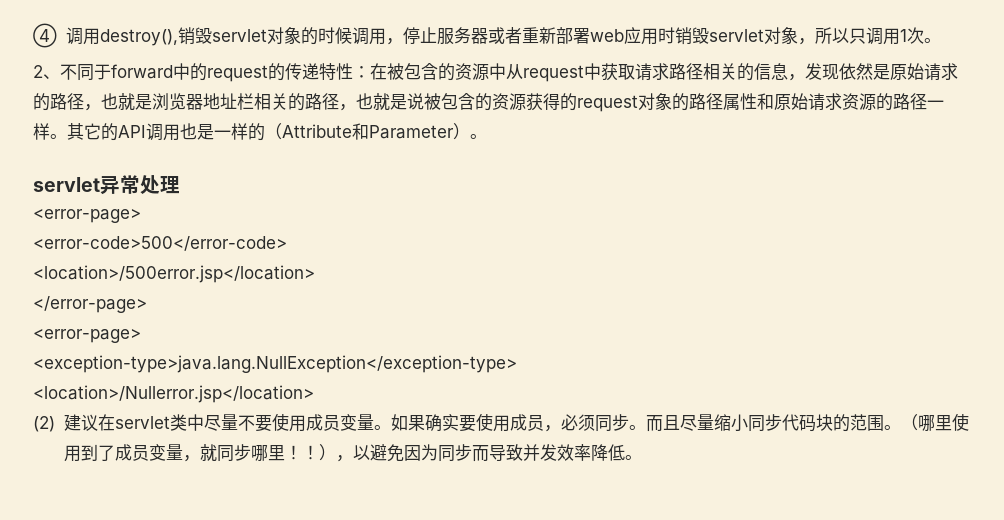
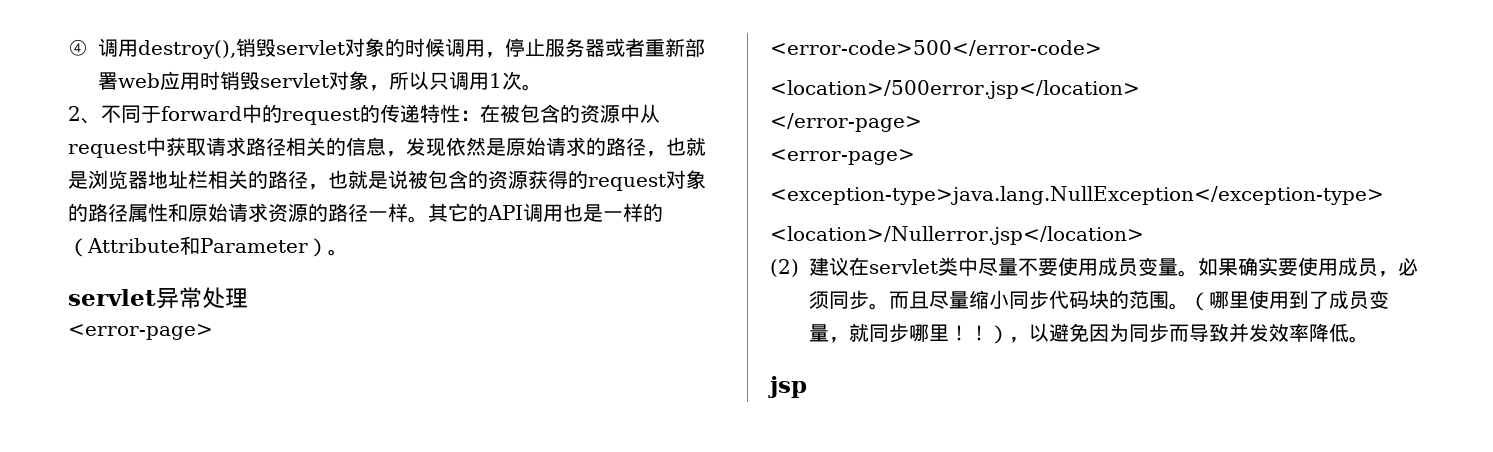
(642, 457) none -> [768,376,807,398] // jsp

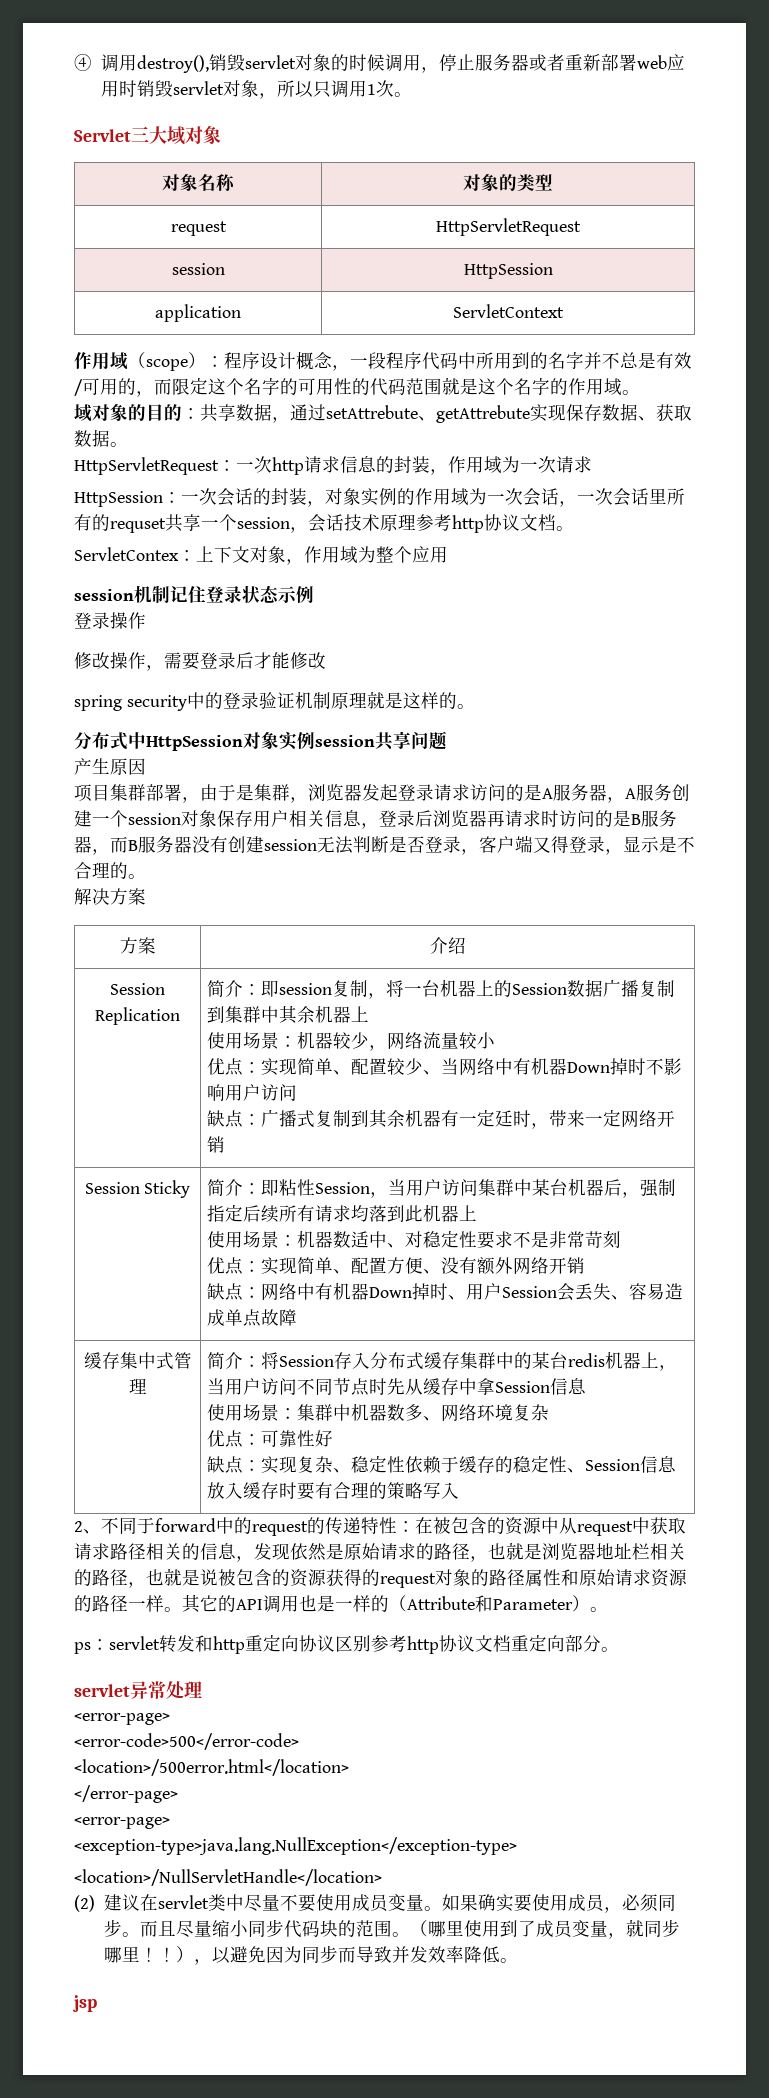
(542, 87) none -> [74,126,221,145] [162,174,235,191] [463,174,553,191] [170,221,227,236] [436,218,581,236] [171,263,225,275] [463,263,553,279] [155,304,241,322] [453,304,564,318] [74,351,692,371] [74,377,640,397] [74,403,692,423] [74,429,128,447] [74,456,592,475] [74,488,685,507] [74,514,574,533] [74,546,448,565] [74,585,314,603] [74,612,146,629] [74,652,326,671] [74,691,475,711] [74,731,447,751] [74,758,146,775] [74,784,690,803] [74,810,677,829] [74,835,695,855] [74,862,146,879] [74,888,146,905] [119,937,156,954] [429,937,466,954] [110,983,165,995] [95,1007,180,1025] [207,979,676,999] [207,1005,370,1024] [207,1031,496,1051] [207,1057,683,1076] [207,1084,298,1101] [207,1109,676,1129] [207,1136,226,1153] [84,1180,191,1198] [207,1178,677,1198] [207,1204,478,1223] [207,1230,622,1249] [207,1257,586,1275] [207,1282,684,1301] [207,1309,298,1327] [83,1352,192,1370] [128,1378,147,1394] [207,1351,678,1371] [207,1378,587,1396] [207,1403,550,1422] [207,1430,334,1448] [207,1455,677,1474] [207,1482,460,1500] // Servlet三大域对象 // 对象名称 | 对象的类型 // request | HttpServletRequest // session | HttpSession // application | ServletContext // 作用域（scope）：程序设计概念，一段程序代码中所用到的名字并不总是有效/可用的，而限定这个名字的可用性的代码范围就是这个名字的作用域。 // 域对象的目的：共享数据，通过setAttrebute、getAttrebute实现保存数据、获取数据。 // HttpServletRequest：一次http请求信息的封装，作用域为一次请求 // HttpSession：一次会话的封装，对象实例的作用域为一次会话，一次会话里所有的requset共享一个session，会话技术原理参考http协议文档。 // ServletContex：上下文对象，作用域为整个应用 // session机制记住登录状态示例 // 登录操作 // 修改操作，需要登录后才能修改 // spring security中的登录验证机制原理就是这样的。 // 分布式中HttpSession对象实例session共享问题 // 产生原因 // 项目集群部署，由于是集群，浏览器发起登录请求访问的是A服务器，A服务创建一个session对象保存用户相关信息，登录后浏览器再请求时访问的是B服务器，而B服务器没有创建session无法判断是否登录，客户端又得登录，显示是不合理的。 // 解决方案 // 方案 | 介绍 // Session Replication | 简介：即session复制，将一台机器上的Session数据广播复制到集群中其余机器上 // 使用场景：机器较少，网络流量较小 // 优点：实现简单、配置较少、当网络中有机器Down掉时不影响用户访问 // 缺点：广播式复制到其余机器有一定廷时，带来一定网络开销 // Session Sticky | 简介：即粘性Session，当用户访问集群中某台机器后，强制指定后续所有请求均落到此机器上 // 使用场景：机器数适中、对稳定性要求不是非常苛刻 // 优点：实现简单、配置方便、没有额外网络开销 // 缺点：网络中有机器Down掉时、用户Session会丢失、容易造成单点故障 // 缓存集中式管理 | 简介：将Session存入分布式缓存集群中的某台redis机器上，当用户访问不同节点时先从缓存中拿Session信息 // 使用场景：集群中机器数多、网络环境复杂 // 优点：可靠性好 // 缺点：实现复杂、稳定性依赖于缓存的稳定性、Session信息放入缓存时要有合理的策略写入
(348, 252) none -> [74,1634,619,1654] // ps：servlet转发和http重定向协议区别参考http协议文档重定向部分。
[770,80,1140,99] <location>/500error.jsp</location> -> [74,1759,349,1776] <location>/500error.html</location>
[770,226,1144,245] <location>/Nullerror.jsp</location> -> [74,1869,382,1886] <location>/NullServletHandle</location>

